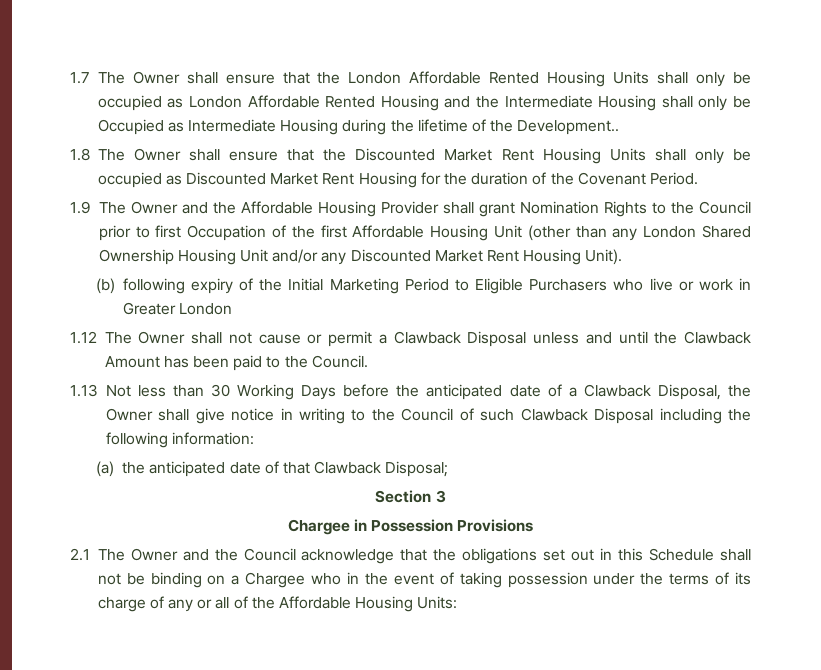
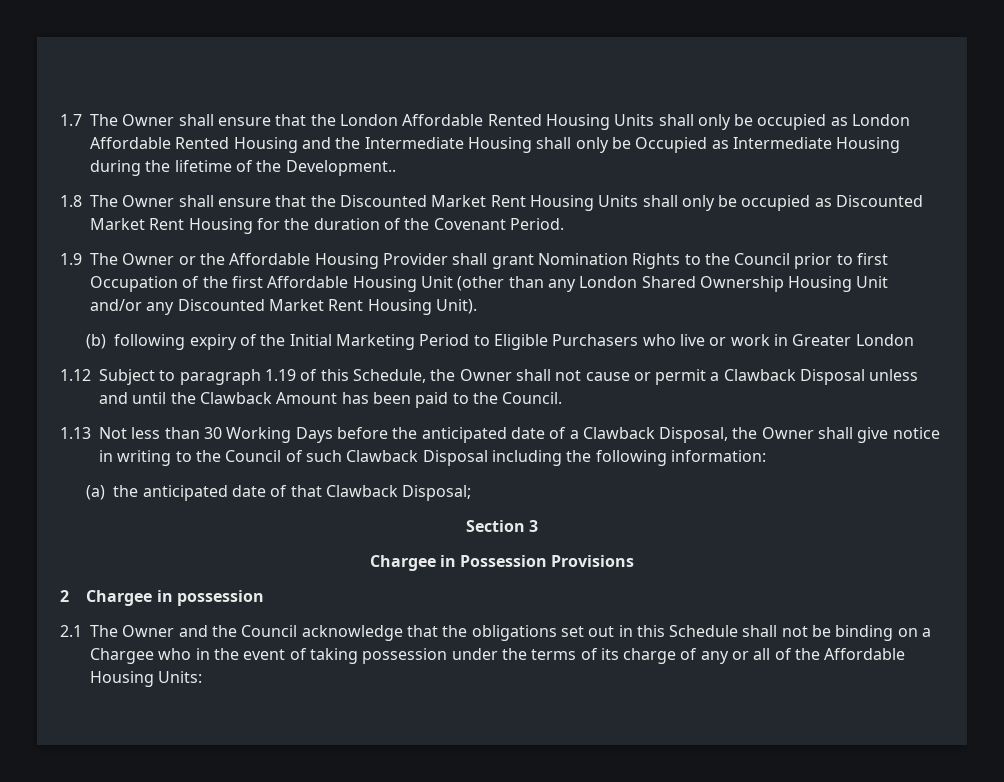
[181,202,208,214] and -> [178,256,196,265] or
[104,332,132,344] The -> [99,369,456,385] Subject to paragraph 1.19 of this Schedule, the
(534, 525) none -> [60,590,265,606] // 2 Chargee in possession

